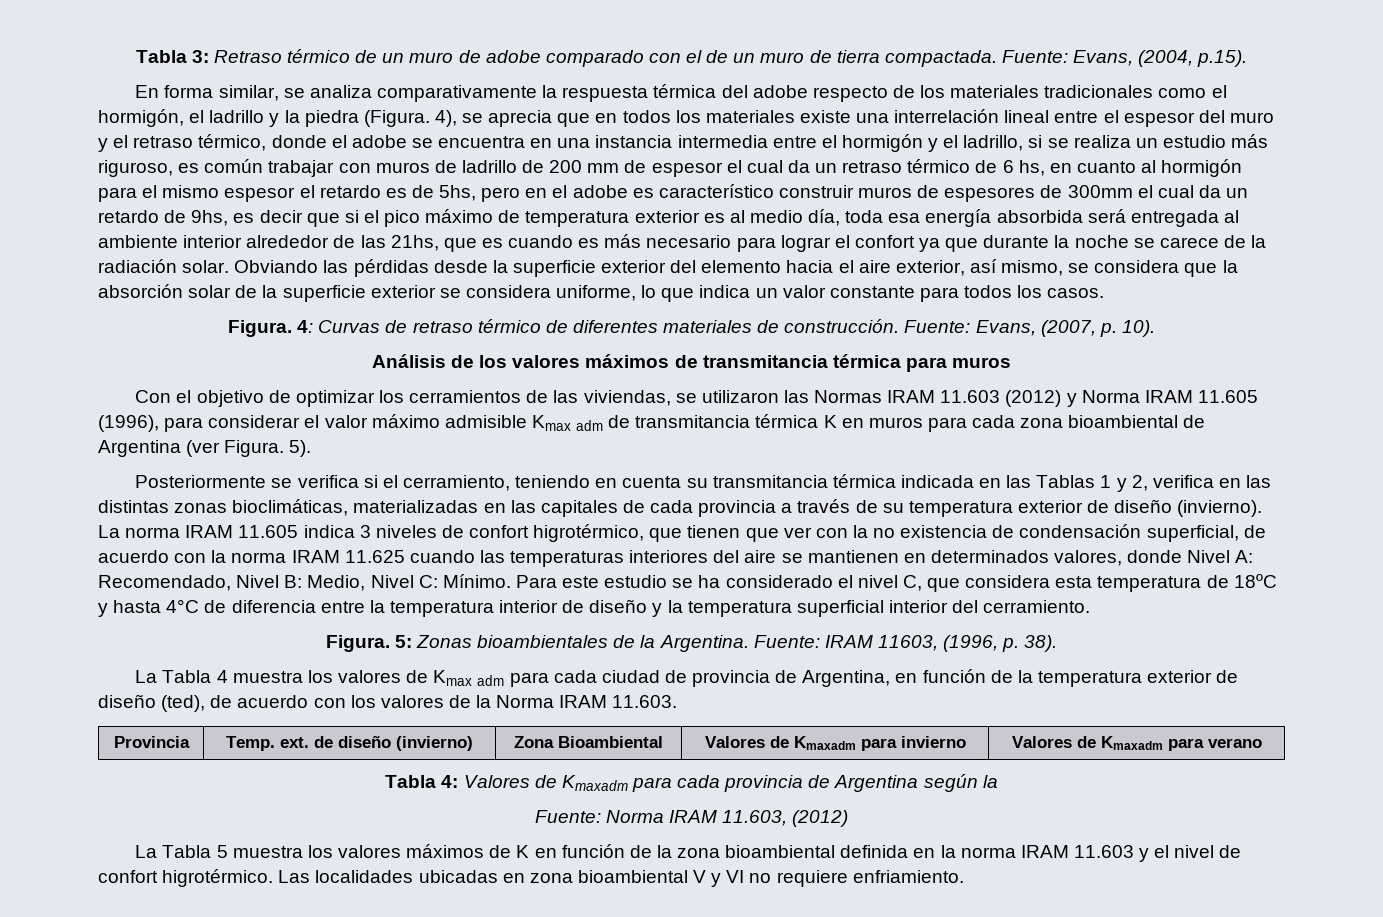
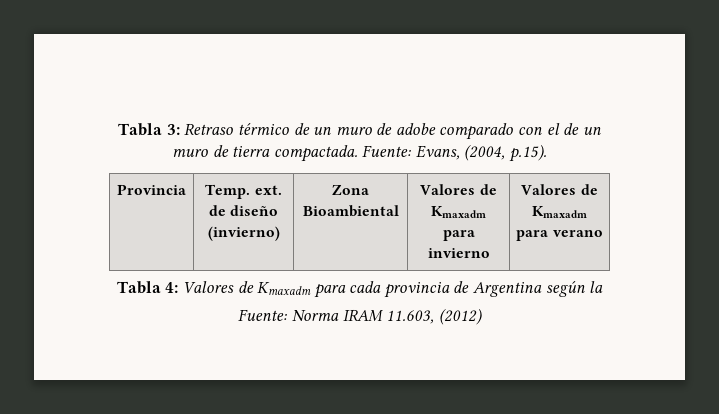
[135,84,1227,102] [98,109,1274,127] [98,134,1269,152] [98,159,1243,177] [98,184,1249,202] [98,209,1239,227] [98,234,1267,252] [98,259,1238,277] [98,284,1105,302] [228,319,1155,337] [371,354,1012,372] [135,390,1258,407] [98,414,1206,432] [98,440,312,457] [135,474,1272,492] [98,499,1263,517] [98,524,1266,542] [98,550,1254,567] [98,574,1277,592] [98,599,1091,617] [325,635,1058,652] [135,669,1239,687] [98,694,678,712] // En forma similar, se analiza comparativamente la respuesta térmica del adobe respecto de los materiales tradicionales como el hormigón, el ladrillo y la piedra (Figura. 4), se aprecia que en todos los materiales existe una interrelación lineal entre el espesor del muro y el retraso térmico, donde el adobe se encuentra en una instancia intermedia entre el hormigón y el ladrillo, si se realiza un estudio más riguroso, es común trabajar con muros de ladrillo de 200 mm de espesor el cual da un retraso térmico de 6 hs, en cuanto al hormigón para el mismo espesor el retardo es de 5hs, pero en el adobe es característico construir muros de espesores de 300mm el cual da un retardo de 9hs, es decir que si el pico máximo de temperatura exterior es al medio día, toda esa energía absorbida será entregada al ambiente interior alrededor de las 21hs, que es cuando es más necesario para lograr el confort ya que durante la noche se carece de la radiación solar. Obviando las pérdidas desde la superficie exterior del elemento hacia el aire exterior, así mismo, se considera que la absorción solar de la superficie exterior se considera uniforme, lo que indica un valor constante para todos los casos. // Figura. 4: Curvas de retraso térmico de diferentes materiales de construcción. Fuente: Evans, (2007, p. 10). // Análisis de los valores máximos de transmitancia térmica para muros // Con el objetivo de optimizar los cerramientos de las viviendas, se utilizaron las Normas IRAM 11.603 (2012) y Norma IRAM 11.605 (1996), para considerar el valor máximo admisible Kmax adm de transmitancia térmica K en muros para cada zona bioambiental de Argentina (ver Figura. 5). // Posteriormente se verifica si el cerramiento, teniendo en cuenta su transmitancia térmica indicada en las Tablas 1 y 2, verifica en las distintas zonas bioclimáticas, materializadas en las capitales de cada provincia a través de su temperatura exterior de diseño (invierno). La norma IRAM 11.605 indica 3 niveles de confort higrotérmico, que tienen que ver con la no existencia de condensación superficial, de acuerdo con la norma IRAM 11.625 cuando las temperaturas interiores del aire se mantienen en determinados valores, donde Nivel A: Recomendado, Nivel B: Medio, Nivel C: Mínimo. Para este estudio se ha considerado el nivel C, que considera esta temperatura de 18ºC y hasta 4°C de diferencia entre la temperatura interior de diseño y la temperatura superficial interior del cerramiento. // Figura. 5: Zonas bioambientales de la Argentina. Fuente: IRAM 11603, (1996, p. 38). // La Tabla 4 muestra los valores de Kmax adm para cada ciudad de provincia de Argentina, en función de la temperatura exterior de diseño (ted), de acuerdo con los valores de la Norma IRAM 11.603. -> (548, 153) none
[135,844,1242,862] [98,869,964,887] // La Tabla 5 muestra los valores máximos de K en función de la zona bioambiental definida en la norma IRAM 11.603 y el nivel de confort higrotérmico. Las localidades ubicadas en zona bioambiental V y VI no requiere enfriamiento. -> (482, 316) none

